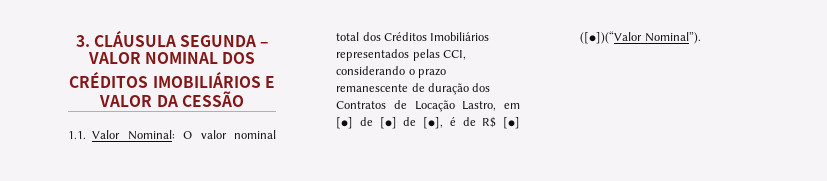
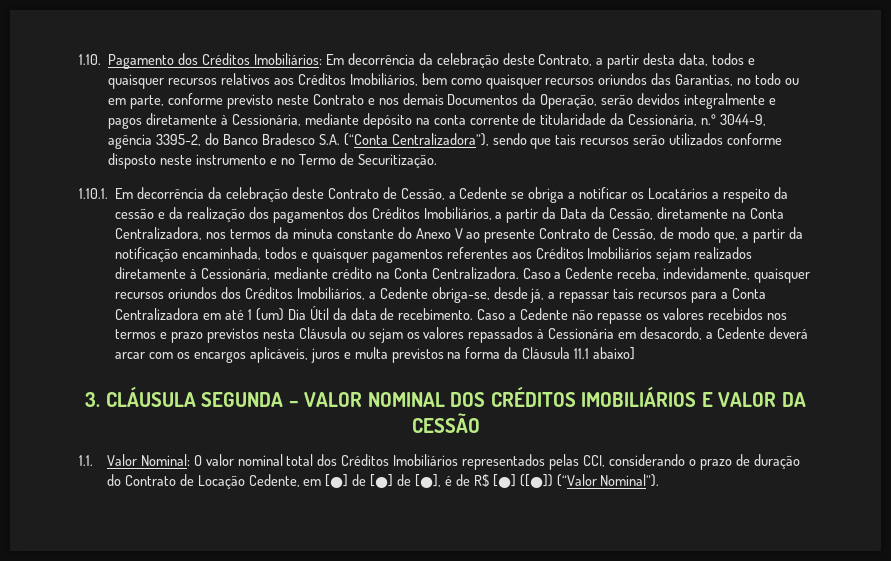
(75, 41) none -> [79,53,755,69] [108,73,799,89] [108,93,776,109] [108,113,767,129] [108,133,783,149] [108,153,437,169] [79,187,788,203] [115,207,784,223] [115,227,803,243] [115,247,753,263] [115,267,811,283] [115,287,766,303] [115,306,787,324] [115,327,808,343] [115,347,636,363] 1.10. Pagamento dos Créditos Imobiliários: Em decorrência da celebração deste Contrato, a partir desta data, todos e quaisquer recursos relativos aos Créditos Imobiliários, bem como quaisquer recursos oriundos das Garantias, no todo ou em parte, conforme previsto neste Contrato e nos demais Documentos da Operação, serão devidos integralmente e pagos diretamente à Cessionária, mediante depósito na conta corrente de titularidade da Cessionária, n.º 3044-9, agência 3395-2, do Banco Bradesco S.A. (“Conta Centralizadora”), sendo que tais recursos serão utilizados conforme disposto neste instrumento e no Termo de Securitização. // 1.10.1. Em decorrência da celebração deste Contrato de Cessão, a Cedente se obriga a notificar os Locatários a respeito da cessão e da realização dos pagamentos dos Créditos Imobiliários, a partir da Data da Cessão, diretamente na Conta Centralizadora, nos termos da minuta constante do Anexo V ao presente Contrato de Cessão, de modo que, a partir da notificação encaminhada, todos e quaisquer pagamentos referentes aos Créditos Imobiliários sejam realizados diretamente à Cessionária, mediante crédito na Conta Centralizadora. Caso a Cedente receba, indevidamente, quaisquer recursos oriundos dos Créditos Imobiliários, a Cedente obriga-se, desde já, a repassar tais recursos para a Conta Centralizadora em até 1 (um) Dia Útil da data de recebimento. Caso a Cedente não repasse os valores recebidos nos termos e prazo previstos nesta Cláusula ou sejam os valores repassados à Cessionária em desacordo, a Cedente deverá arcar com os encargos aplicáveis, juros e multa previstos na forma da Cláusula 11.1 abaixo] //
[336,84,409,92] remanescente -> (732, 464) none
[472,83,491,92] [336,101,387,109] dos Contratos -> [106,474,176,486] do Contrato
[462,101,497,111] Lastro, -> [248,474,300,487] Cedente,
[580,31,643,44] ([●])(“Valor -> [519,474,597,488] ([●]) (“Valor

